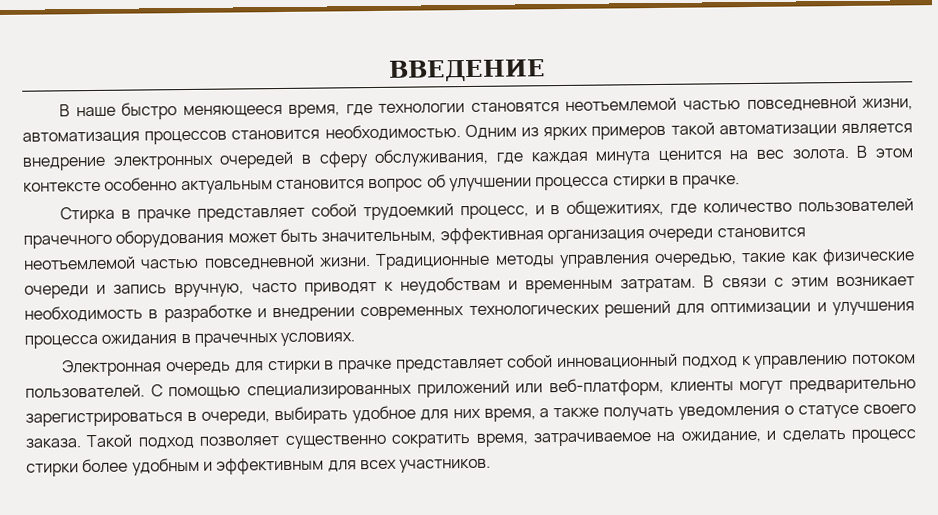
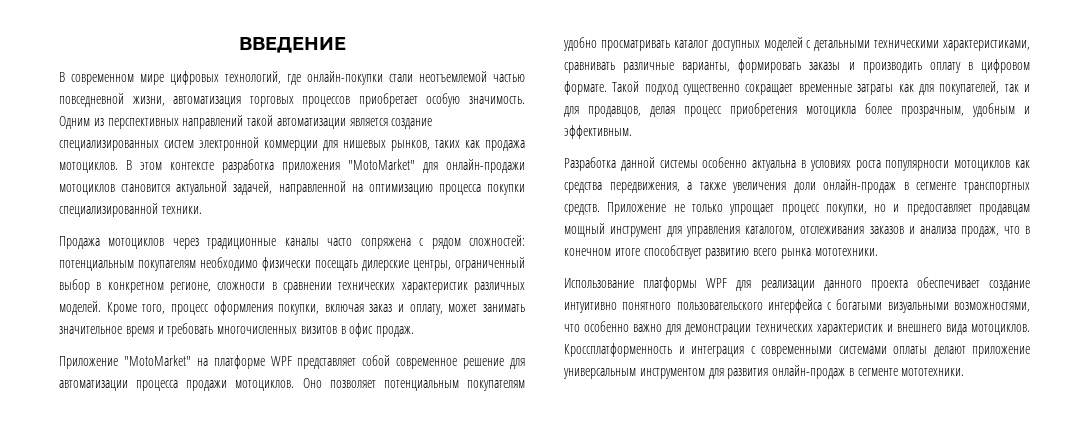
[75,102,560,120] наше быстро меняющееся время, где технологии становятся -> [71,71,413,85] современном мире цифровых технологий, где онлайн-покупки стали
[144,122,914,145] [22,145,913,171] [23,174,741,195] [60,198,914,224] [23,227,806,249] [23,248,915,271] [24,275,915,299] [24,300,915,323] [24,332,356,349] [62,353,917,377] [25,377,916,400] [25,404,917,427] [25,429,916,449] [26,457,492,477] процессов становится необходимостью. Одним из ярких примеров такой автоматизации является внедрение электронных очередей в сферу обслуживания, где каждая минута ценится на вес золота. В этом контексте особенно актуальным становится вопрос об улучшении процесса стирки в прачке. // Стирка в прачке представляет собой трудоемкий процесс, и в общежитиях, где количество пользователей прачечного оборудования может быть значительным, эффективная организация очереди становится неотъемлемой частью повседневной жизни. Традиционные методы управления очередью, такие как физические очереди и запись вручную, часто приводят к неудобствам и временным затратам. В связи с этим возникает необходимость в разработке и внедрении современных технологических решений для оптимизации и улучшения процесса ожидания в прачечных условиях. // Электронная очередь для стирки в прачке представляет собой инновационный подход к управлению потоком пользователей. С помощью специализированных приложений или веб-платформ, клиенты могут предварительно зарегистрироваться в очереди, выбирать удобное для них время, а также получать уведомления о статусе своего заказа. Такой подход позволяет существенно сократить время, затрачиваемое на ожидание, и сделать процесс стирки более удобным и эффективным для всех участников. -> [249,93,525,107] [59,115,433,129] [59,137,525,151] [59,159,525,173] [59,181,525,195] [59,203,202,217] [59,235,526,249] [59,257,525,271] [59,279,525,293] [59,301,525,315] [59,323,415,337] [59,355,526,369] [59,378,525,391] [563,37,1030,51] [564,59,1030,73] [564,81,1030,95] [564,103,1030,117] [564,125,632,139] [564,157,1030,171] [564,179,1030,193] [564,202,1030,215] [564,223,1030,237] [564,245,878,259] [564,277,1030,291] [564,299,1030,313] [564,321,1030,335] [564,343,1030,357] [563,365,965,379] торговых процессов приобретает особую значимость. Одним из перспективных направлений такой автоматизации является создание специализированных систем электронной коммерции для нишевых рынков, таких как продажа мотоциклов. В этом контексте разработка приложения "MotoMarket" для онлайн-продажи мотоциклов становится актуальной задачей, направленной на оптимизацию процесса покупки специализированной техники. // Продажа мотоциклов через традиционные каналы часто сопряжена с рядом сложностей: потенциальным покупателям необходимо физически посещать дилерские центры, ограниченный выбор в конкретном регионе, сложности в сравнении технических характеристик различных моделей. Кроме того, процесс оформления покупки, включая заказ и оплату, может занимать значительное время и требовать многочисленных визитов в офис продаж. // Приложение "MotoMarket" на платформе WPF представляет собой современное решение для автоматизации процесса продажи мотоциклов. Оно позволяет потенциальным покупателям удобно просматривать каталог доступных моделей с детальными техническими характеристиками, сравнивать различные варианты, формировать заказы и производить оплату в цифровом формате. Такой подход существенно сокращает временные затраты как для покупателей, так и для продавцов, делая процесс приобретения мотоцикла более прозрачным, удобным и эффективным. // Разработка данной системы особенно актуальна в условиях роста популярности мотоциклов как средства передвижения, а также увеличения доли онлайн-продаж в сегменте транспортных средств. Приложение не только упрощает процесс покупки, но и предоставляет продавцам мощный инструмент для управления каталогом, отслеживания заказов и анализа продаж, что в конечном итоге способствует развитию всего рынка мототехники. // Использование платформы WPF для реализации данного проекта обеспечивает создание интуитивно понятного пользовательского интерфейса с богатыми визуальными возможностями, что особенно важно для демонстрации технических характеристик и внешнего вида мотоциклов. Кроссплатформенность и интеграция с современными системами оплаты делают приложение универсальным инструментом для развития онлайн-продаж в сегменте мототехники.

